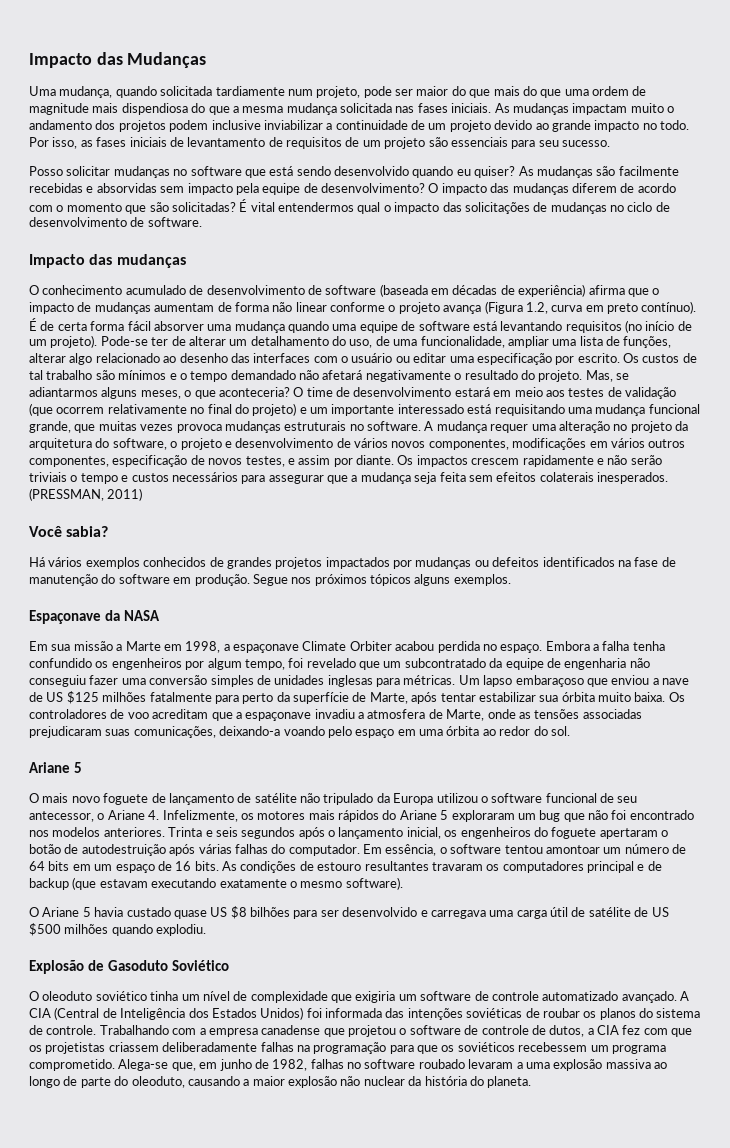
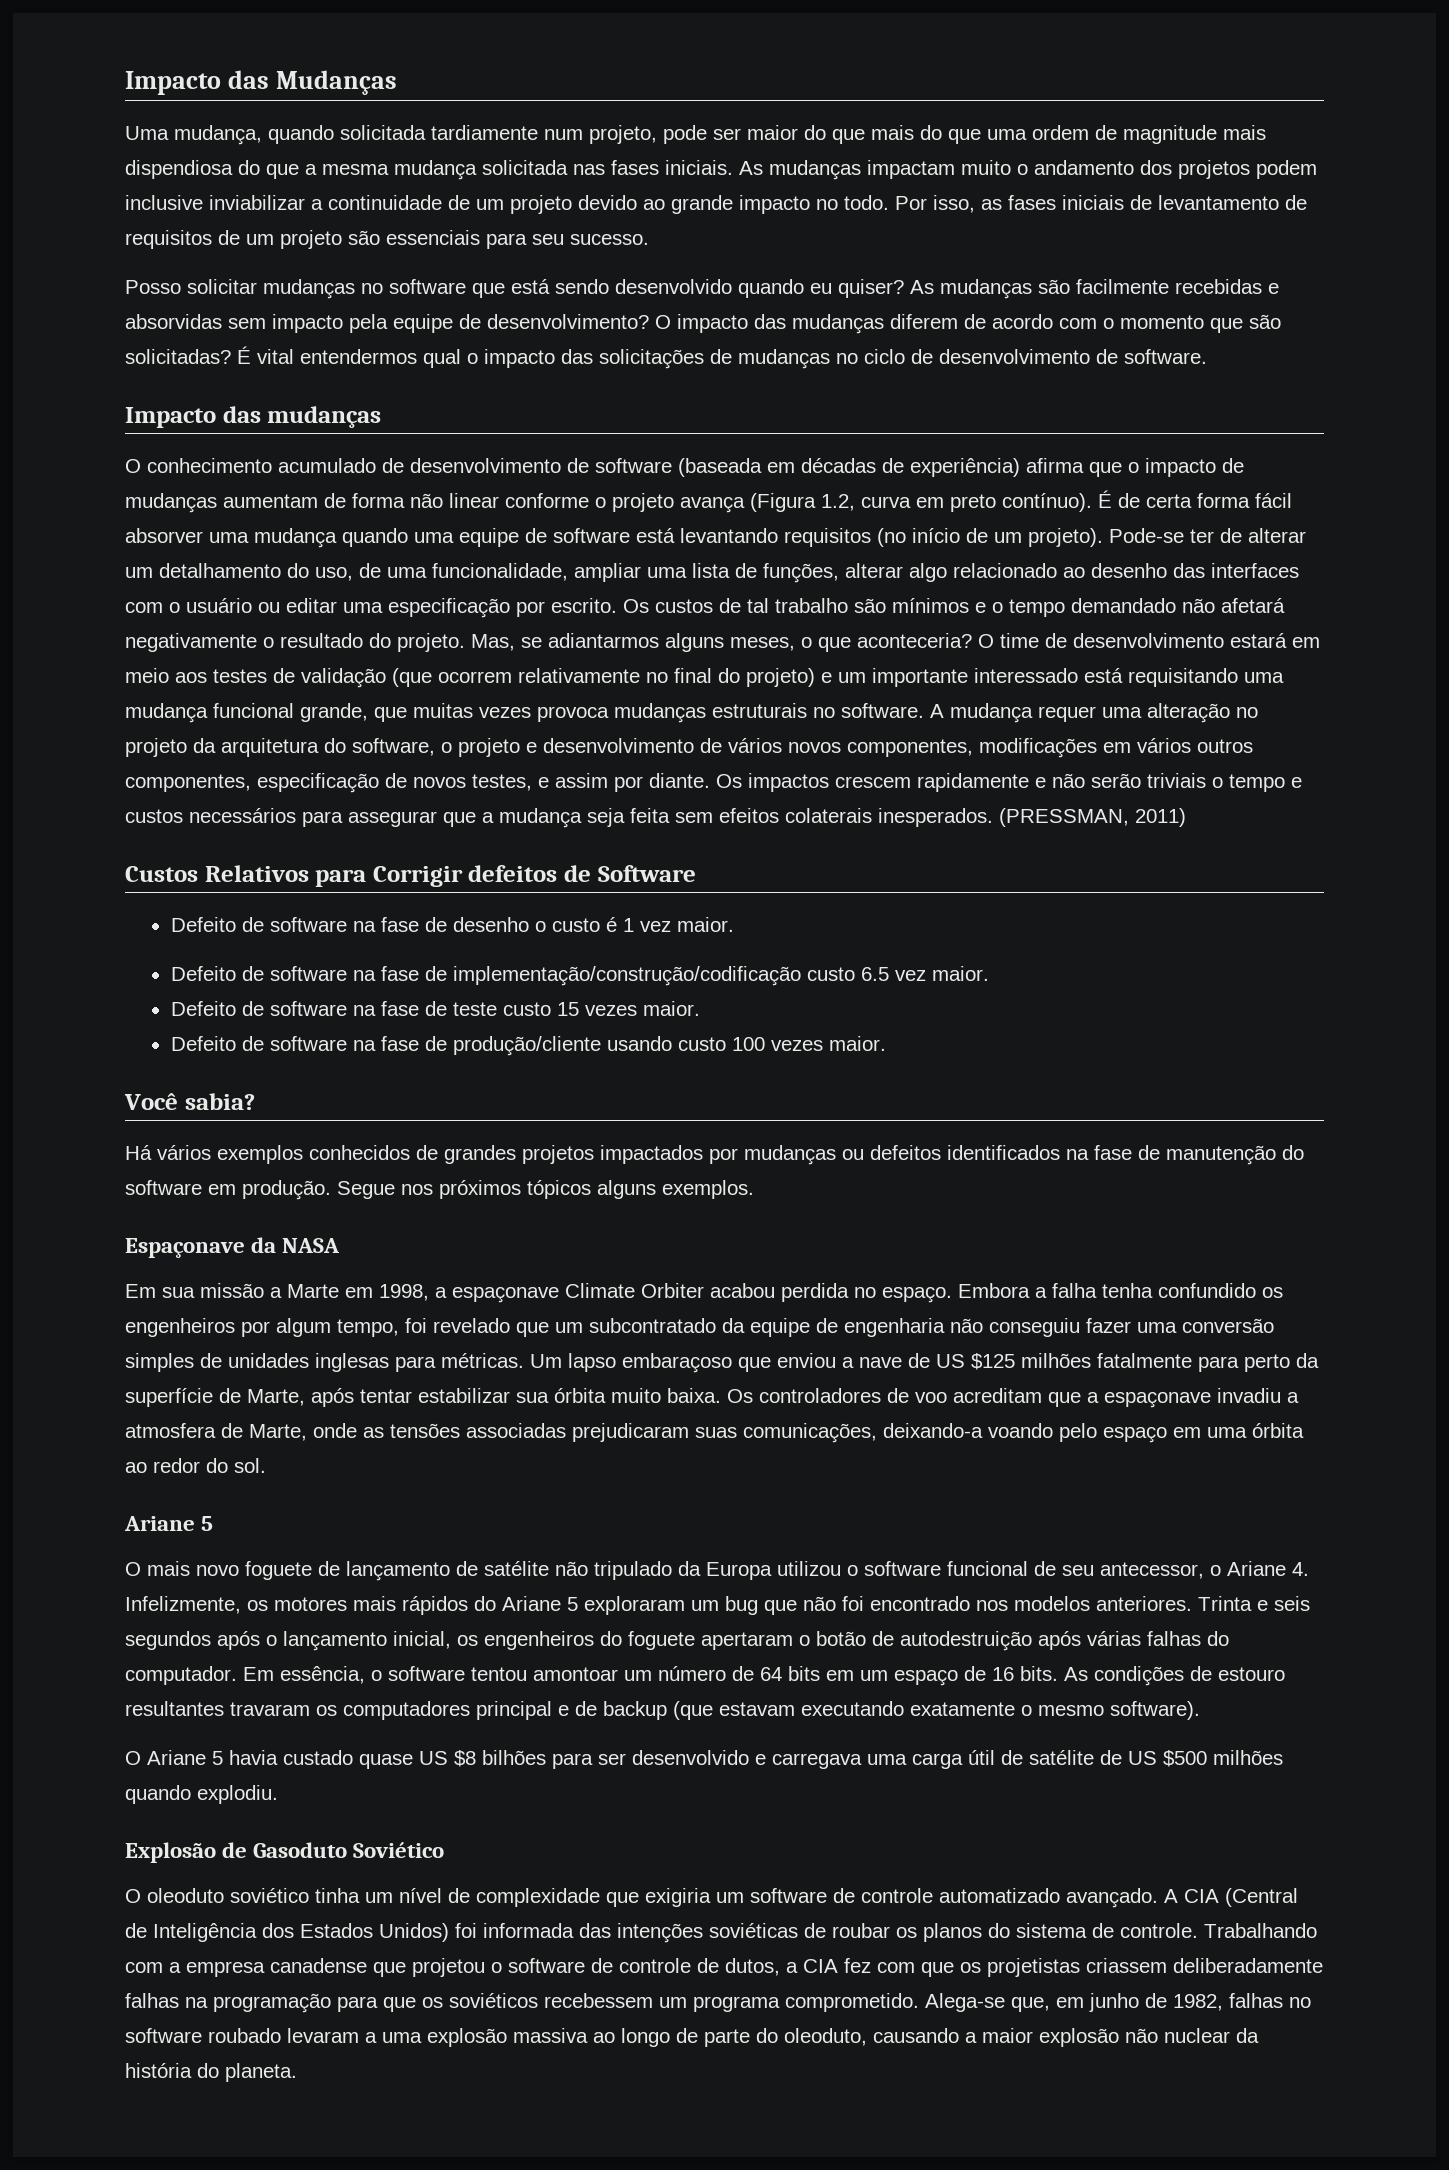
(143, 494) none -> [125,865,696,887] [170,917,734,932] [170,966,989,986] [170,1001,700,1016] [170,1036,886,1056] // Custos Relativos para Corrigir defeitos de Software // Defeito de software na fase de desenho o custo é 1 vez maior. // Defeito de software na fase de implementação/construção/codificação custo 6.5 vez maior. // Defeito de software na fase de teste custo 15 vezes maior. // Defeito de software na fase de produção/cliente usando custo 100 vezes maior.

